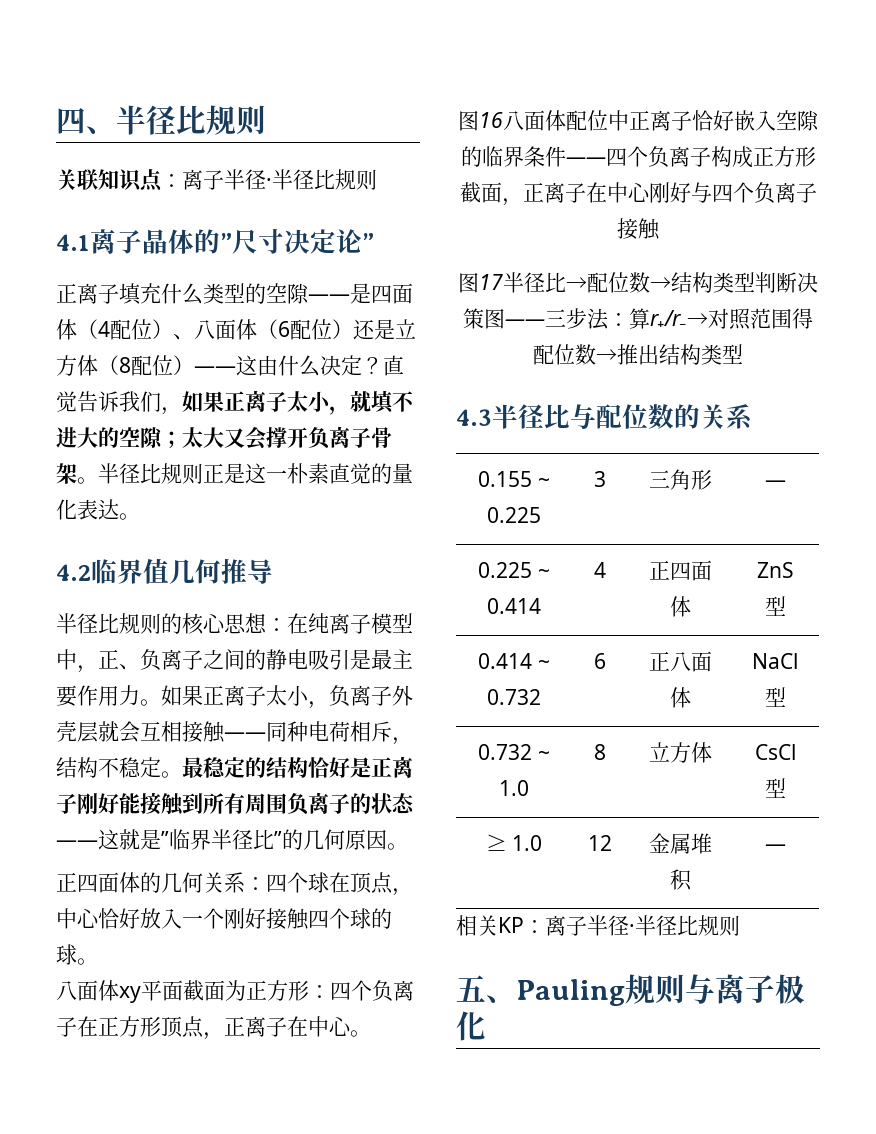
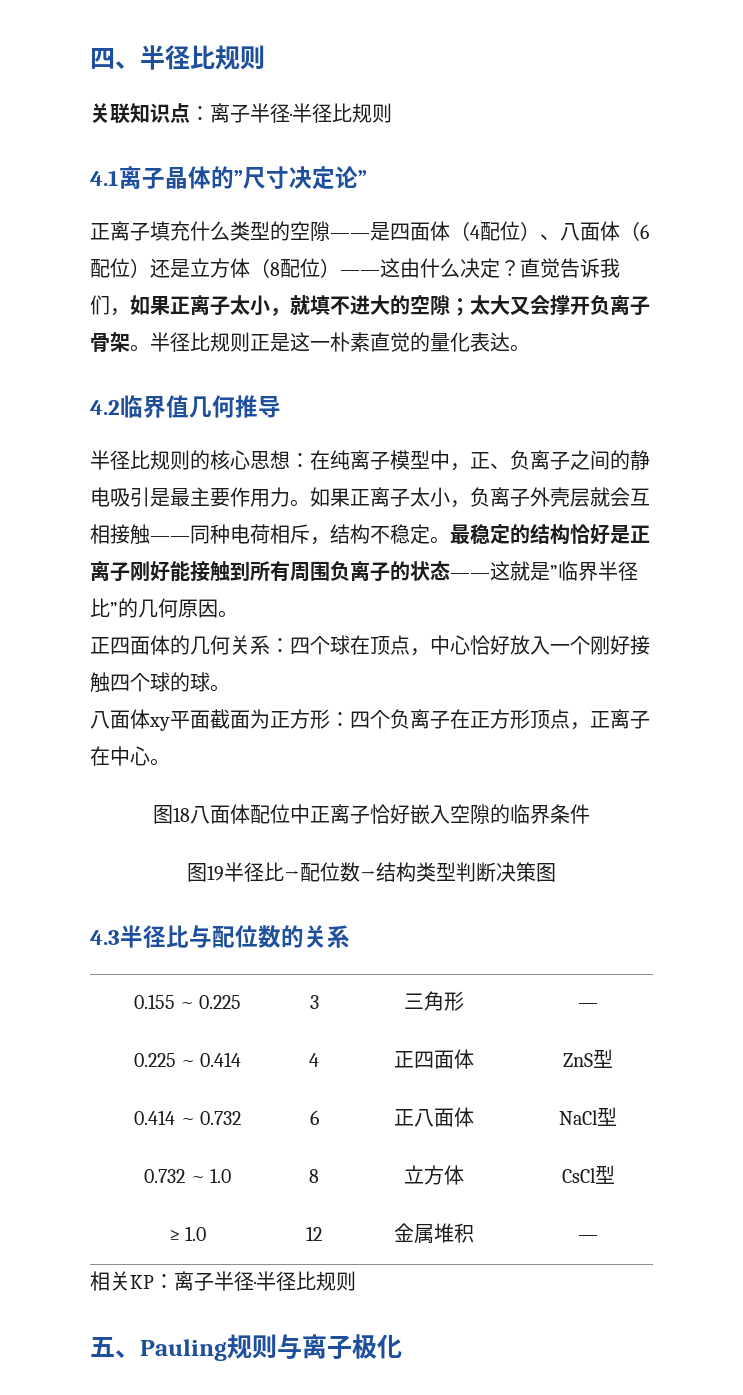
[479,112,503,128] 16 -> [173,807,190,822] 18
[565,146,816,168] [459,182,817,206] [617,218,660,240] [458,272,503,293] ——四个负离子构成正方形截面，正离子在中心刚好与四个负离子接触 // 图17 -> [187,863,224,882] // 图19
[505,308,813,330] [533,344,743,365] ——三步法：算r₊/r₋→对照范围得配位数→推出结构类型 -> (556, 872) none

